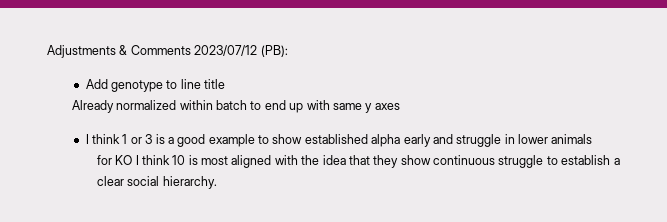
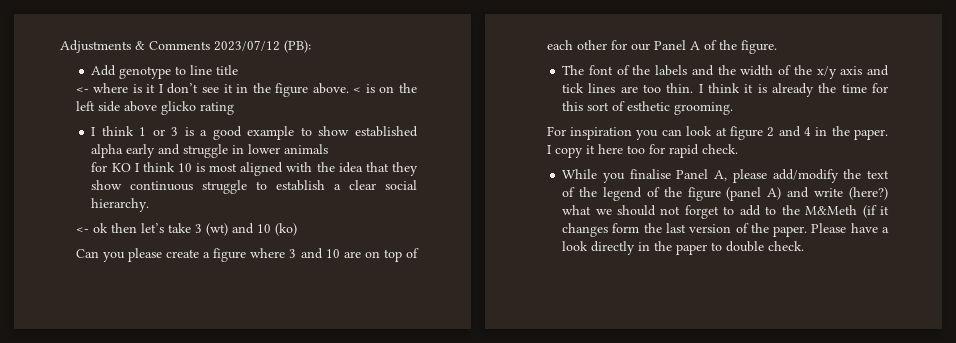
[71,100,400,113] Already normalized within batch to end up with same y axes -> [75,83,417,97] [75,101,234,115] <- where is it I don’t see it in the figure above. < is on the left side above glicko rating
(217, 182) none -> [75,223,297,236] [75,248,420,262] [546,40,777,54] [562,65,889,79] [562,83,888,97] [562,101,734,115] [546,126,889,140] [546,144,738,158] [562,169,889,183] [562,187,888,201] [562,205,889,219] [562,223,889,237] [562,241,805,255] // <- ok then let’s take 3 (wt) and 10 (ko) // Can you please create a figure where 3 and 10 are on top of each other for our Panel A of the figure. // The font of the labels and the width of the x/y axis and tick lines are too thin. I think it is already the time for this sort of esthetic grooming. // For inspiration you can look at figure 2 and 4 in the paper. I copy it here too for rapid check. // While you finalise Panel A, please add/modify the text of the legend of the figure (panel A) and write (here?) what we should not forget to add to the M&Meth (if it changes form the last version of the paper. Please have a look directly in the paper to double check.

